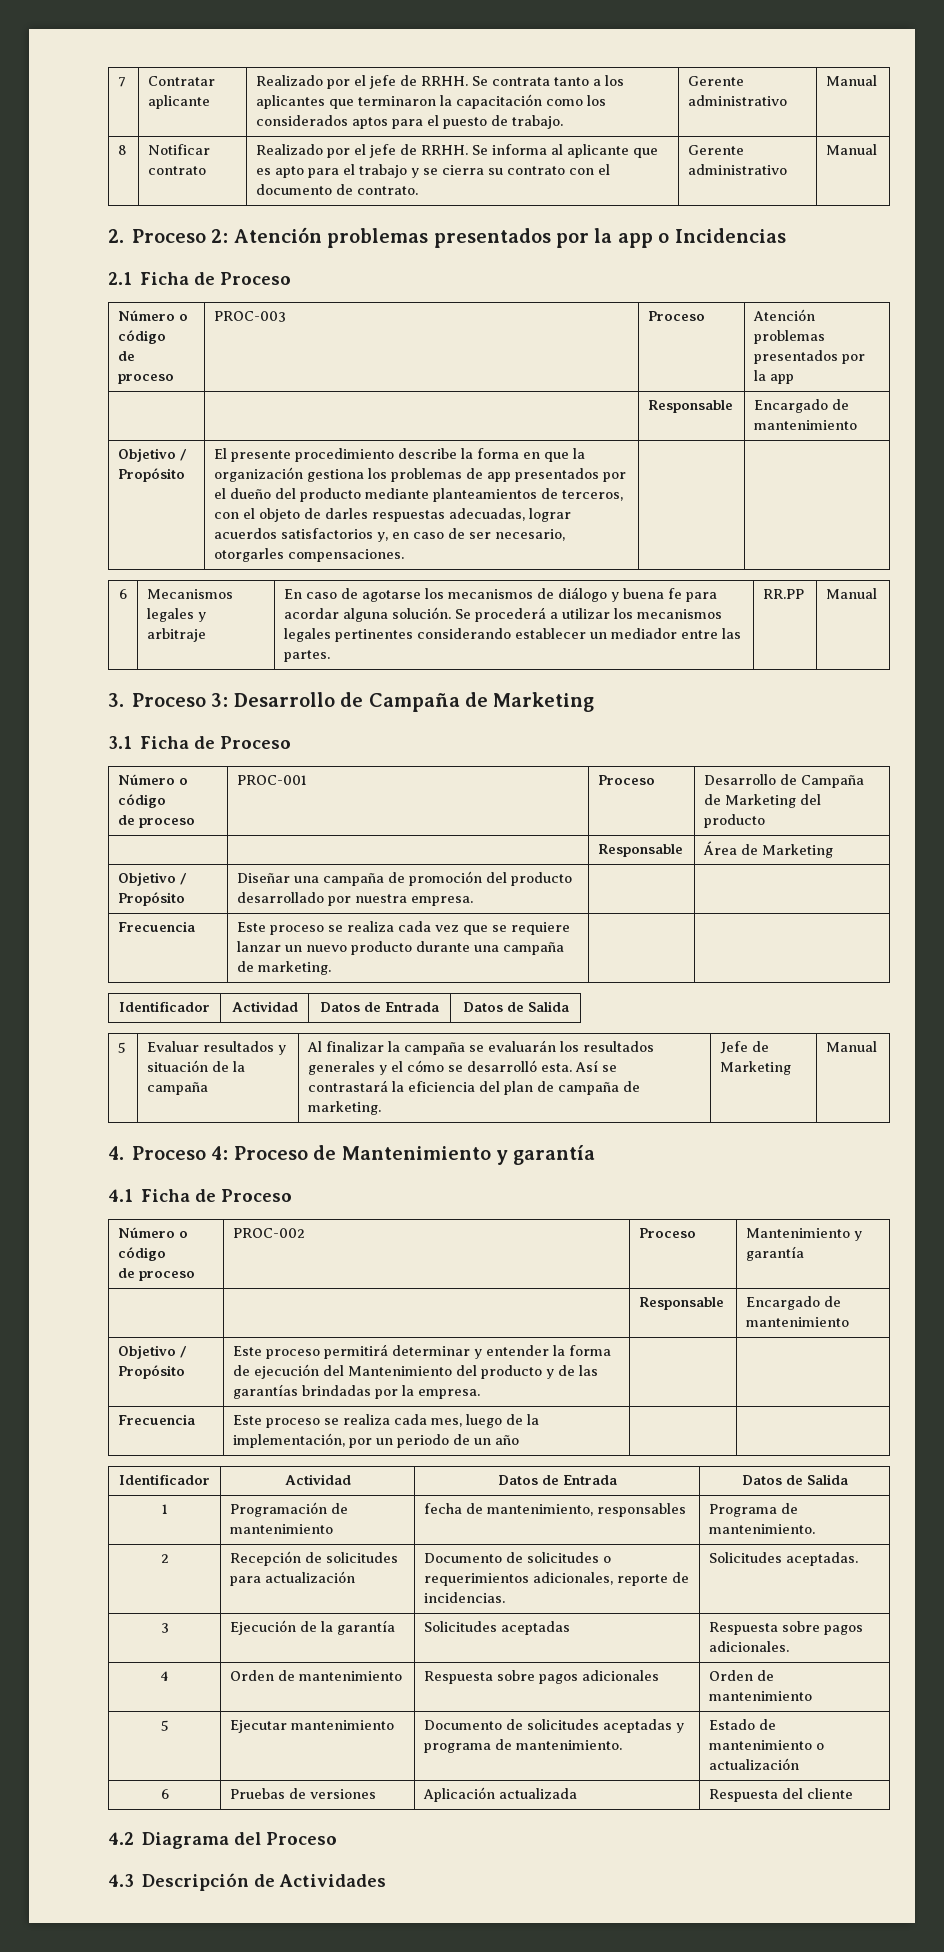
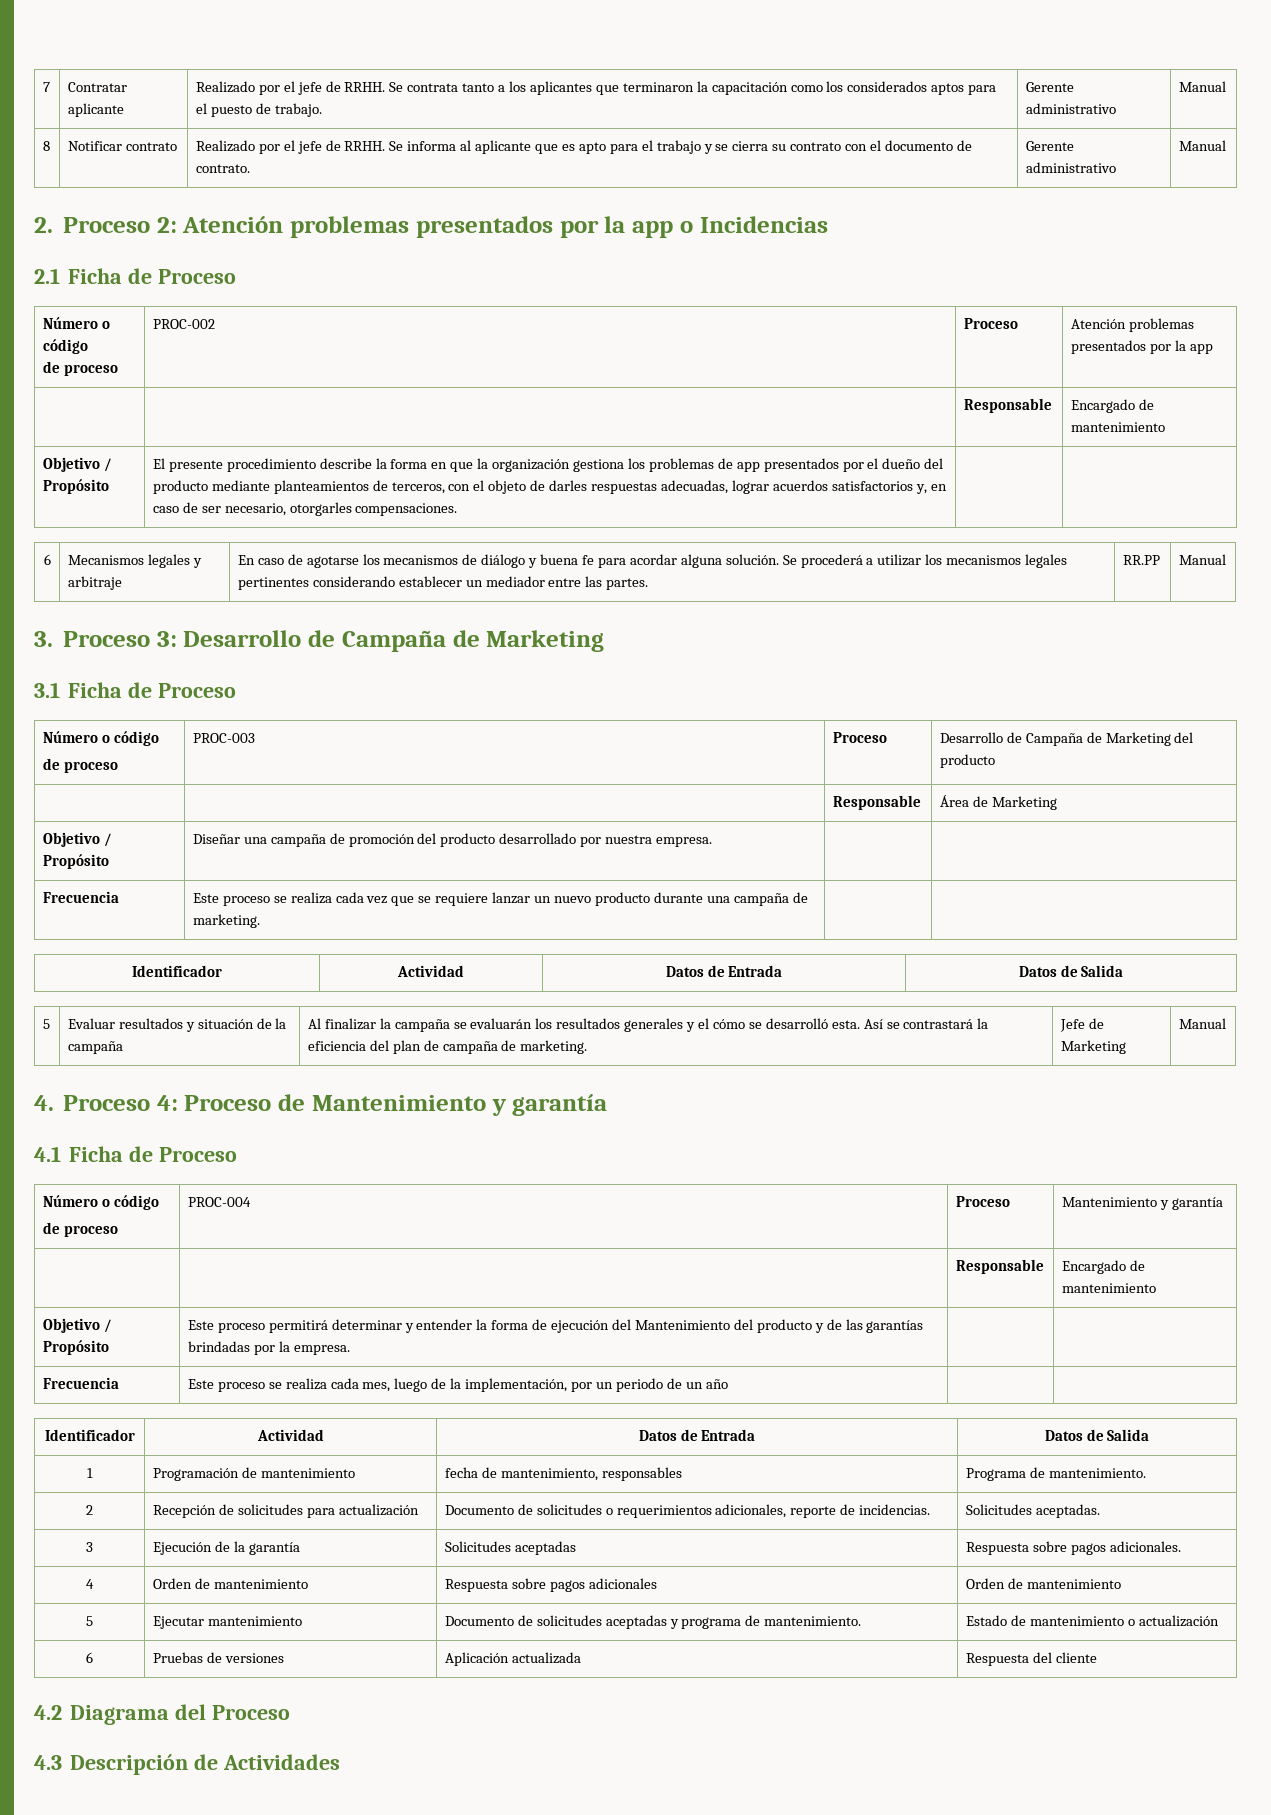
[214,311,287,322] PROC-003 -> [152,319,215,329] PROC-002
[237,775,308,785] PROC-001 -> [192,733,255,743] PROC-003
[233,1228,306,1238] PROC-002 -> [187,1197,251,1207] PROC-004

